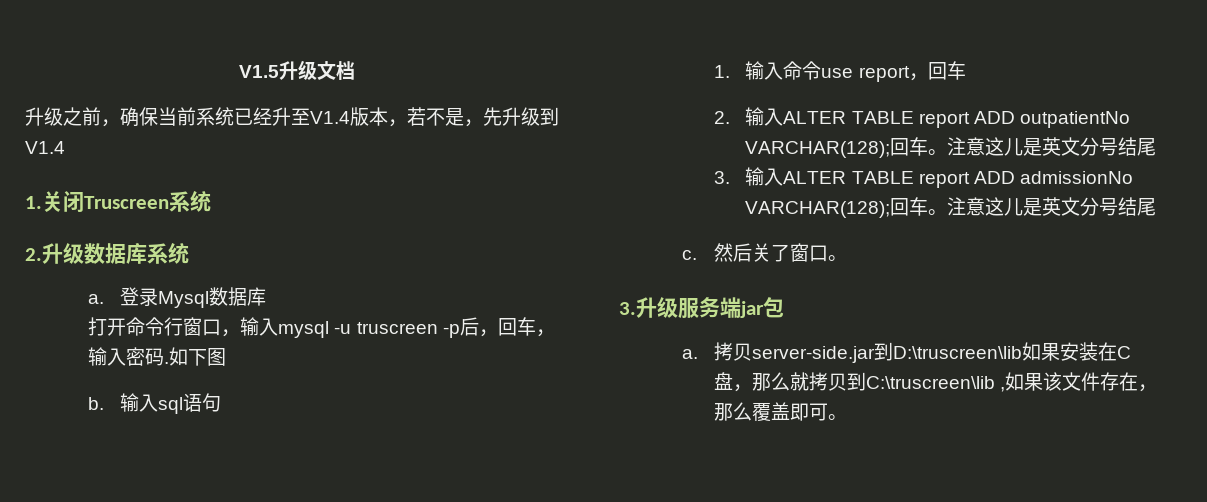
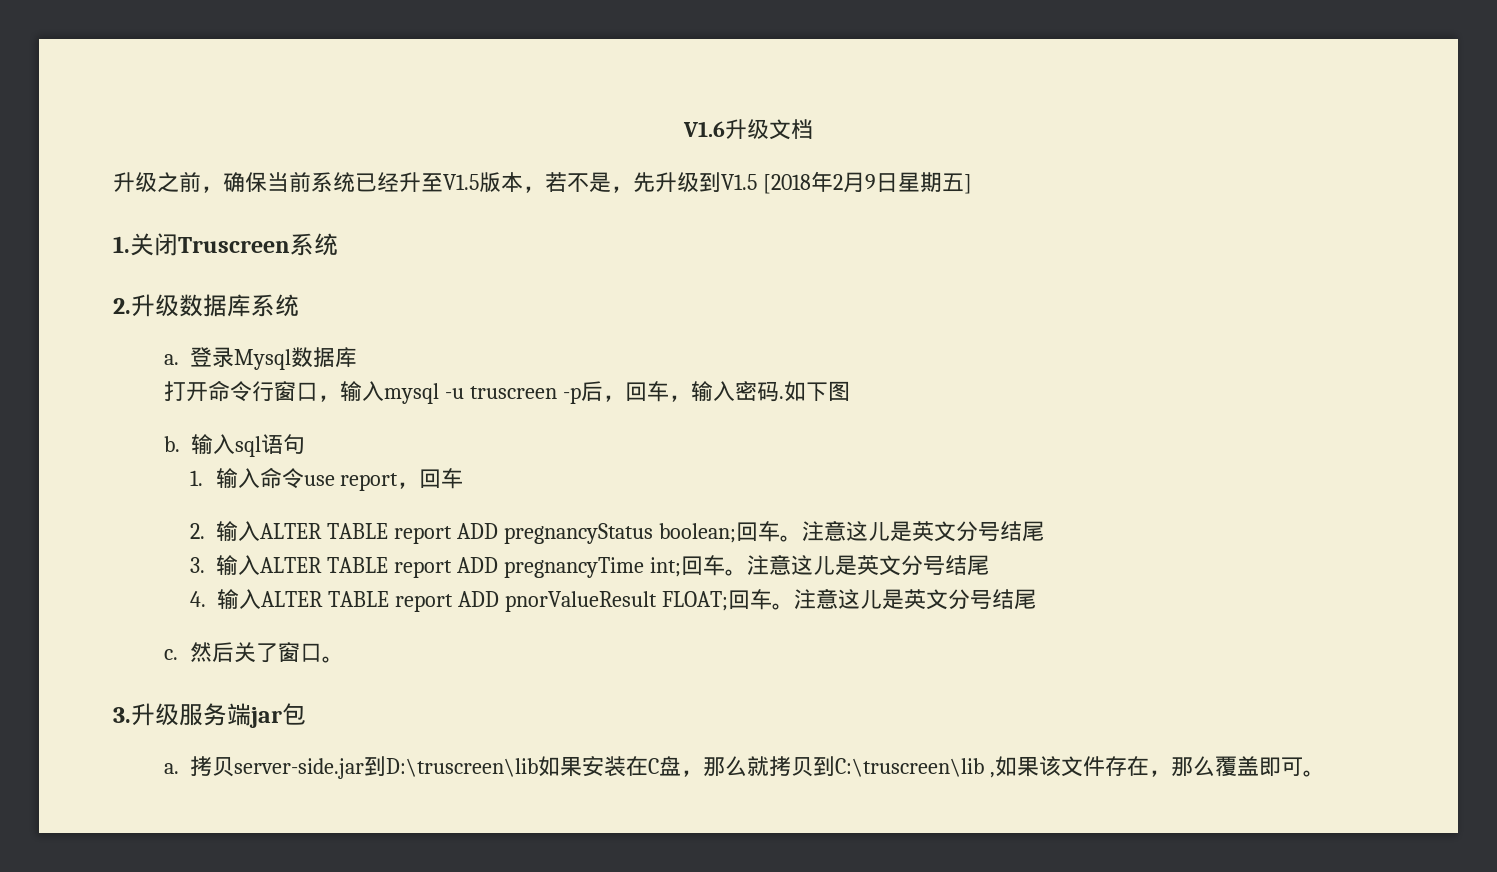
[239,65,279,78] V1.5 -> [683,121,725,137] V1.6
[310,111,350,124] V1.4 -> [443,174,479,190] V1.5
[25,141,65,154] V1.4 -> [721,171,972,194] V1.5 [2018年2月9日星期五]
[1020,111,1131,128] [745,141,891,158] outpatientNo VARCHAR(128); -> [503,523,736,544] pregnancyStatus boolean;
[1020,171,1134,184] [745,201,891,218] admissionNo VARCHAR(128); -> [503,554,989,578] [189,589,728,612] pregnancyTime int;回车。注意这儿是英文分号结尾 // 4.输入ALTER TABLE report ADD pnorValueResult FLOAT;

